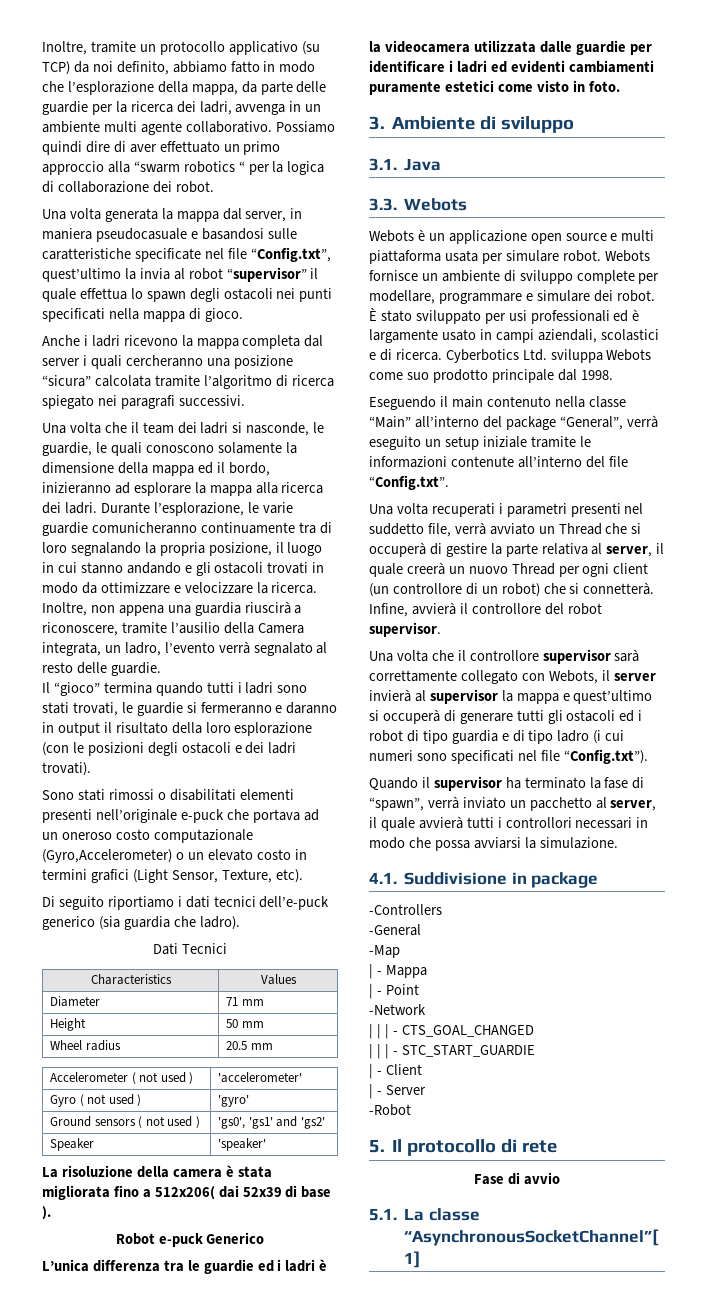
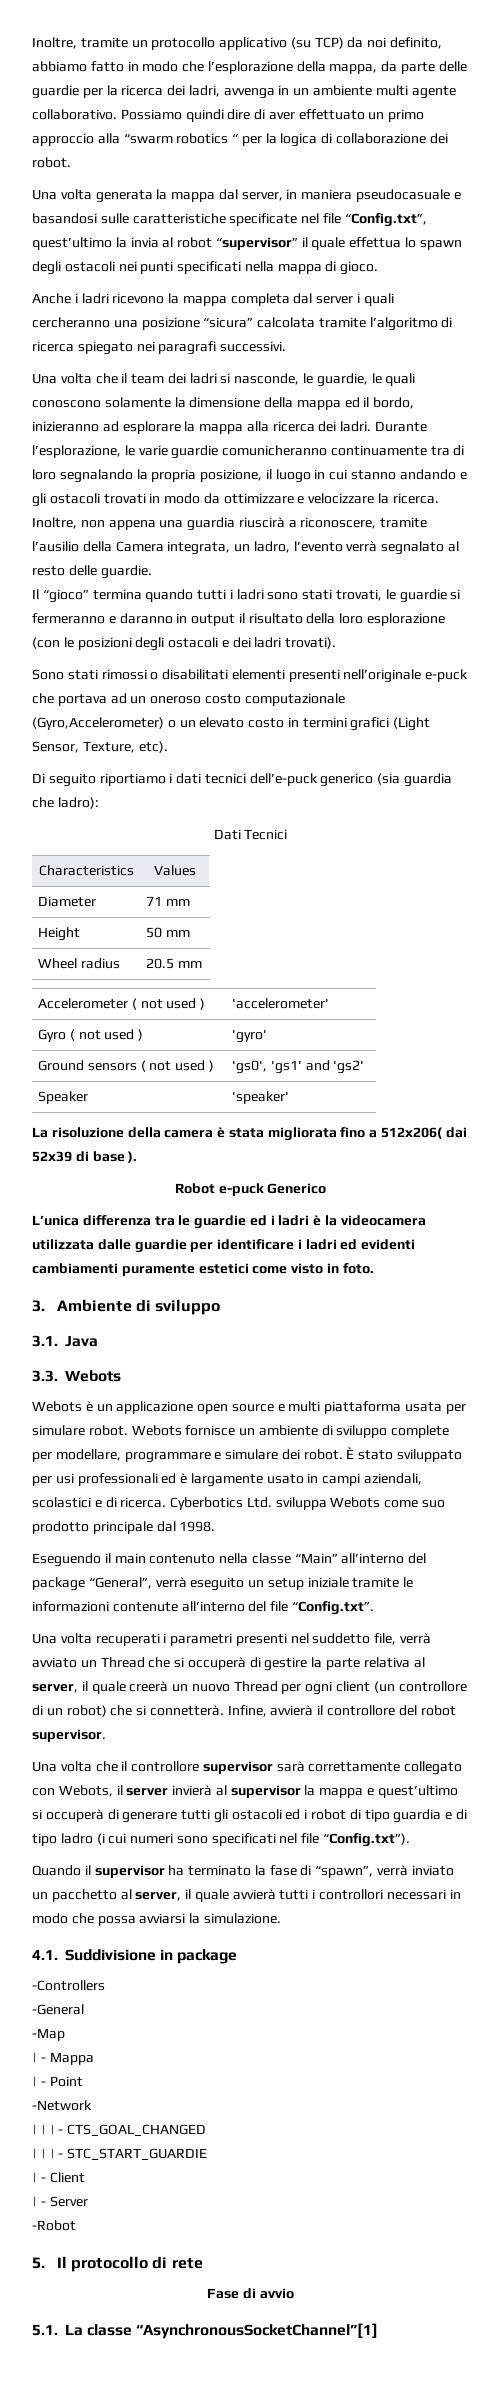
[199,916,240,930] ladro). -> [57,797,99,809] ladro):

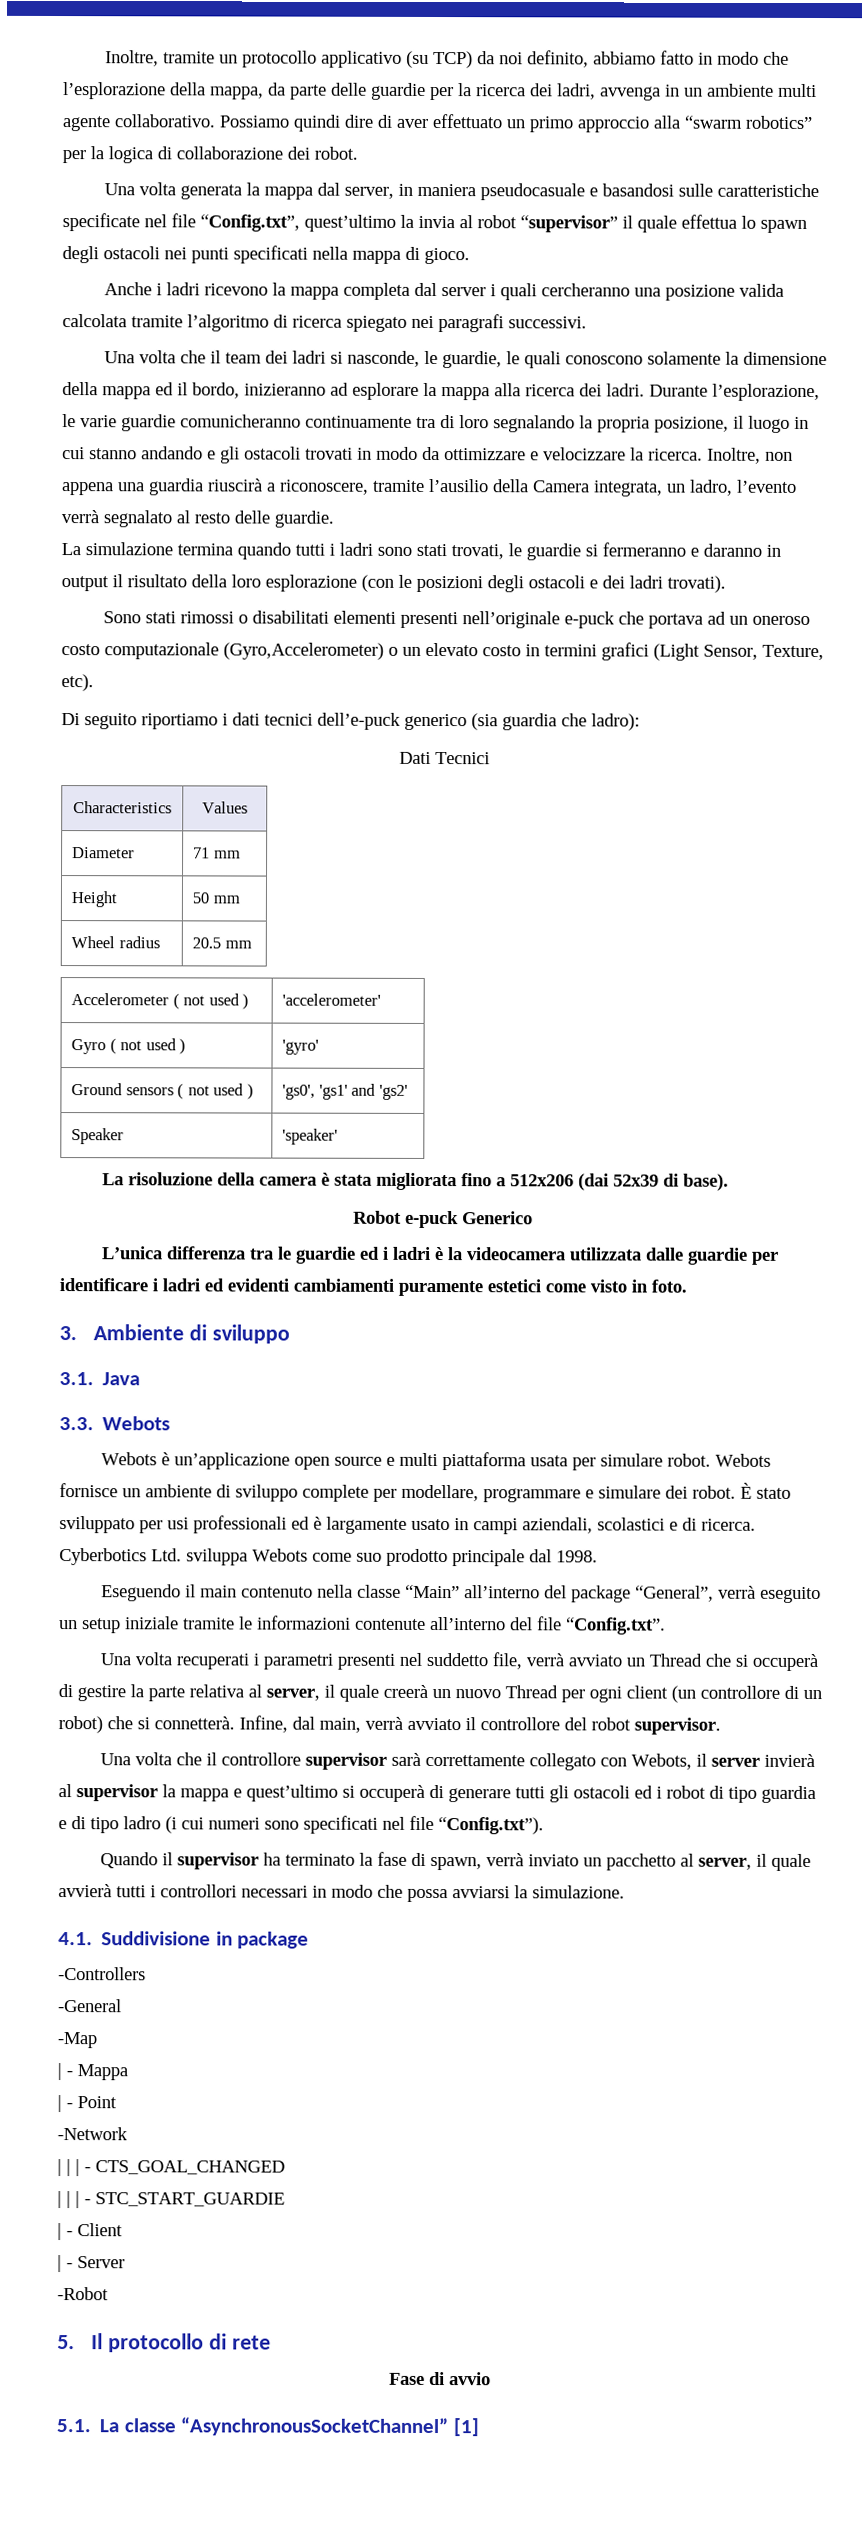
[176,133,239,144] robotics “ -> [745,115,813,129] robotics”
[203,317,254,328] “sicura” -> [738,283,784,297] valida
[32,589,89,603] Il “gioco” -> [61,542,173,556] La simulazione
[381,1127,467,1139] [32,1151,138,1163] 512x206( dai 52x39 di base ). -> [509,1173,729,1191] 512x206 (dai 52x39 di base).
[96,1401,194,1414] un applicazione -> [173,1452,290,1470] un’applicazione
[270,1705,314,1716] avvierà -> [292,1716,461,1733] dal main, verrà avviato
[315,1865,374,1878] “spawn”, -> [429,1856,482,1871] spawn,
[136,2323,379,2339] “AsynchronousSocketChannel”[1] -> [180,2417,479,2437] “AsynchronousSocketChannel” [1]

